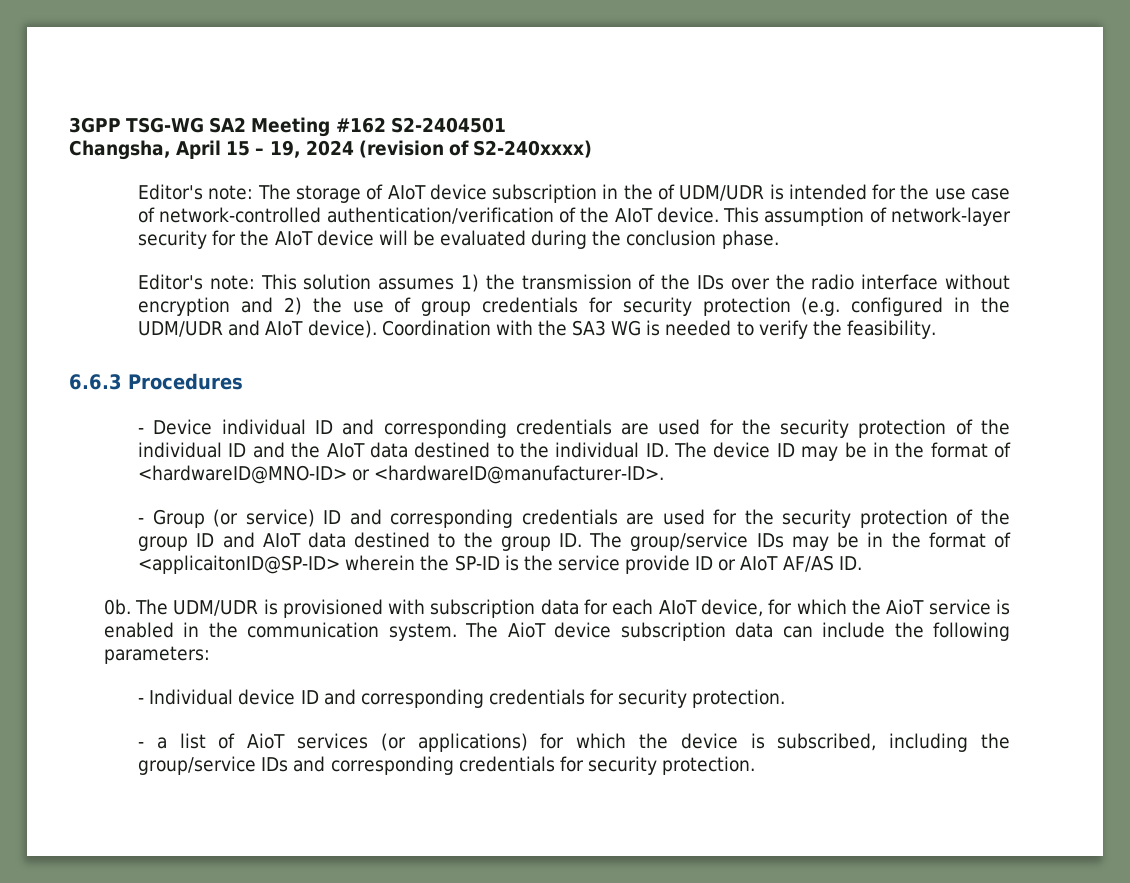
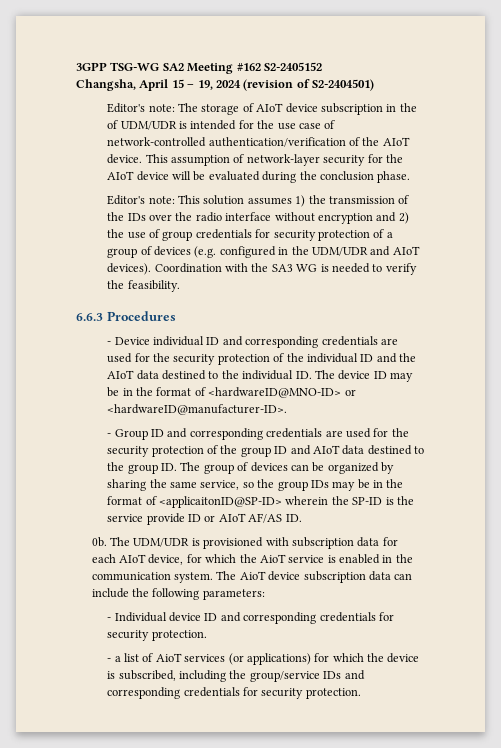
[390,117,506,133] S2-2404501 -> [263,62,322,71] S2-2405152
[473,140,593,158] S2-240xxxx) -> [312,79,374,91] S2-2404501)
(791, 306) none -> [373,229,393,238] [107,246,192,258] of a group of devices
[307,320,377,338] device). -> [107,263,152,275] devices).
[213,509,315,527] (or service) -> (148, 434) none
[630,532,749,551] group/service -> [203,462,395,474] [107,479,308,491] group of devices can be organized by sharing the same service, so the group

